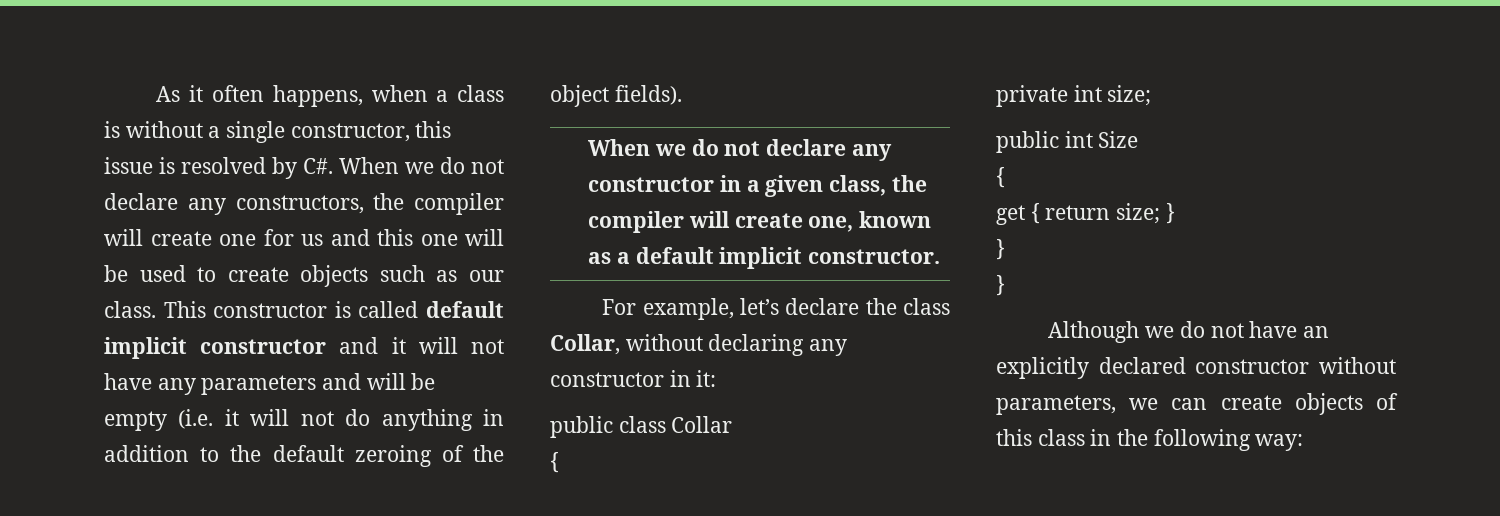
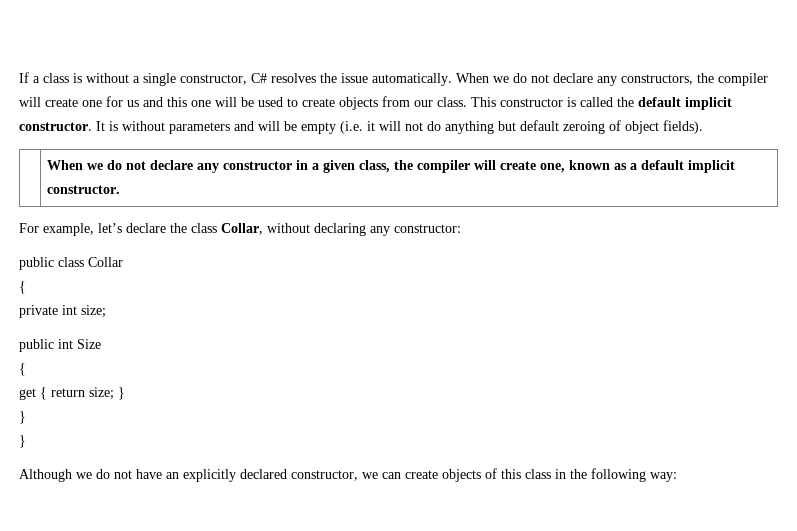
[156,85,428,107] As it often happens, when -> [19,72,29,83] If
[415,121,452,138] [104,157,333,179] this issue is resolved by C#. -> [251,73,452,86] C# resolves the issue automatically.
[379,265,458,282] such as -> [382,96,410,107] from
[426,301,504,318] [104,337,504,359] [104,373,196,395] default implicit constructor and it will not have any -> [617,97,732,110] [19,121,165,131] the default implicit constructor. It is without
[483,409,504,426] [104,445,262,462] in addition to the -> [498,121,516,131] but
[473,445,504,462] the -> (621, 125) none
[550,370,717,387] constructor in it: -> [394,224,461,233] constructor:
[1195,357,1396,374] [996,395,1116,415] constructor without parameters, -> [291,470,358,481] constructor,

